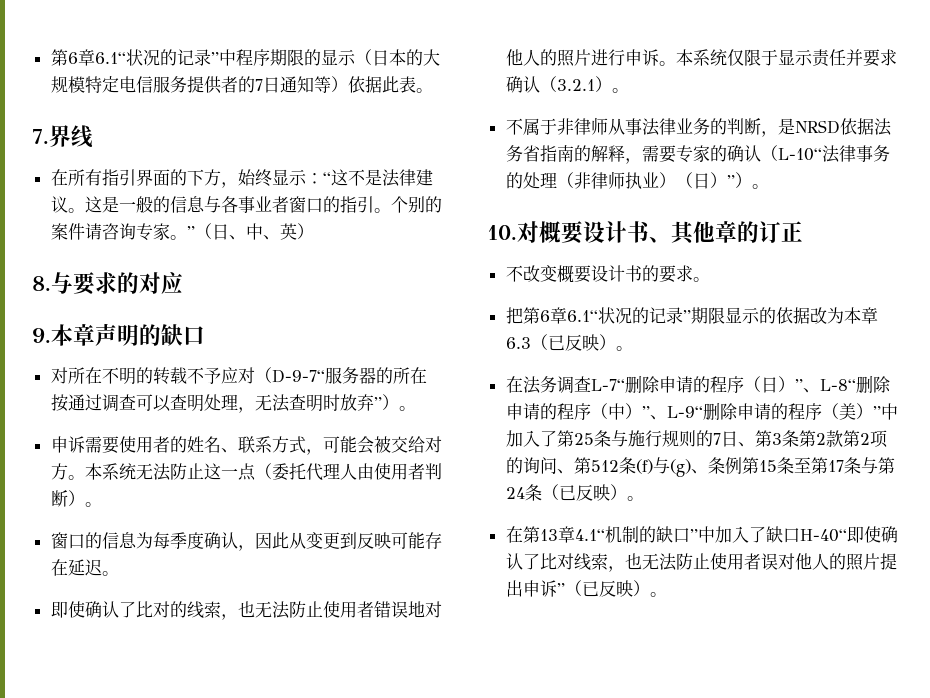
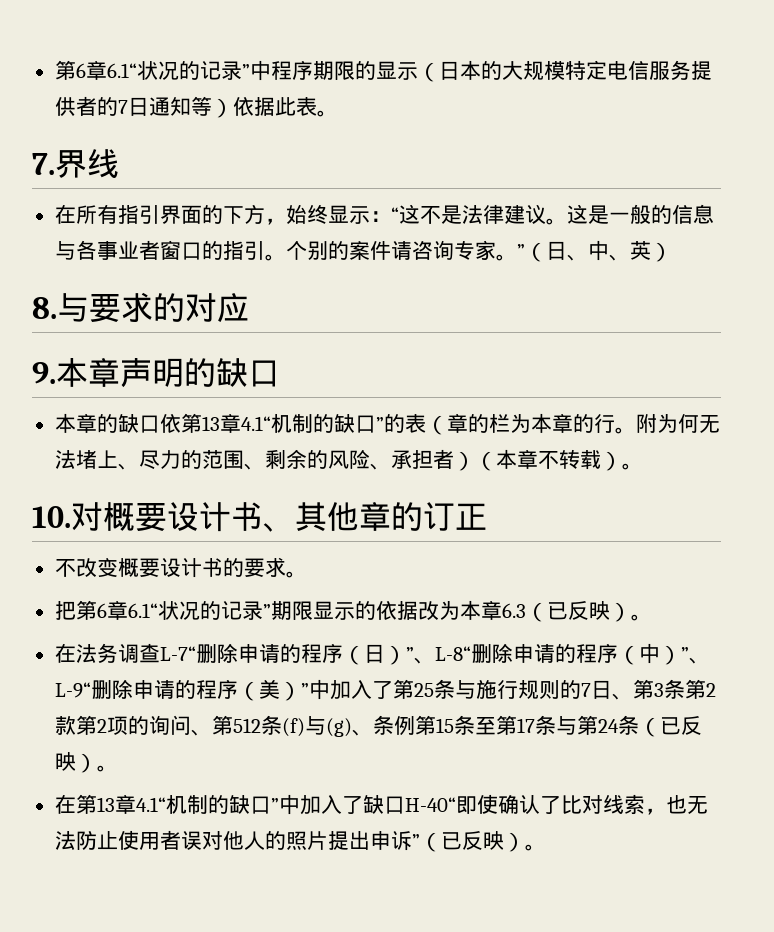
[50,367,427,385] [50,394,416,413] [50,436,442,455] [50,463,442,481] [50,490,102,507] [50,532,442,551] [50,559,119,576] [50,601,442,620] [505,49,897,67] [505,76,629,93] [505,117,892,137] [505,145,890,164] [505,171,735,189] 对所在不明的转载不予应对（D-9-7“服务器的所在按通过调查可以查明处理，无法查明时放弃”）。 // 申诉需要使用者的姓名、联系方式，可能会被交给对方。本系统无法防止这一点（委托代理人由使用者判断）。 // 窗口的信息为每季度确认，因此从变更到反映可能存在延迟。 // 即使确认了比对的线索，也无法防止使用者错误地对他人的照片进行申诉。本系统仅限于显示责任并要求确认（3.2.1）。 // 不属于非律师从事法律业务的判断，是NRSD依据法务省指南的解释，需要专家的确认（L-10“法律事务的处理（非律师执业）（日）” -> [54,413,720,435] [54,449,601,471] 本章的缺口依第13章4.1“机制的缺口”的表（章的栏为本章的行。附为何无法堵上、尽力的范围、剩余的风险、承担者）（本章不转载

